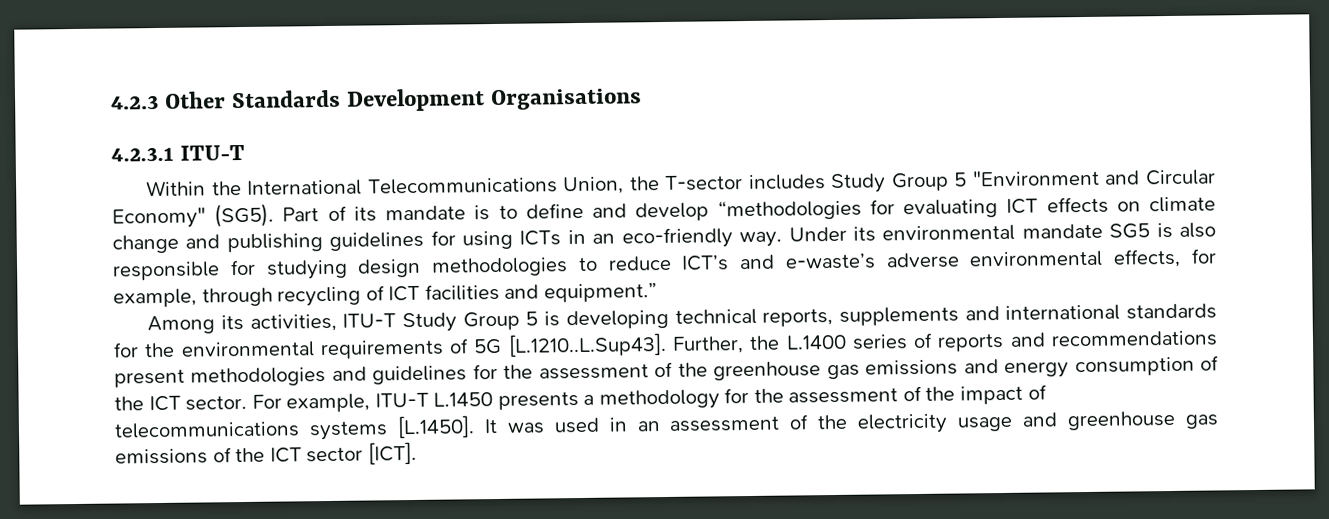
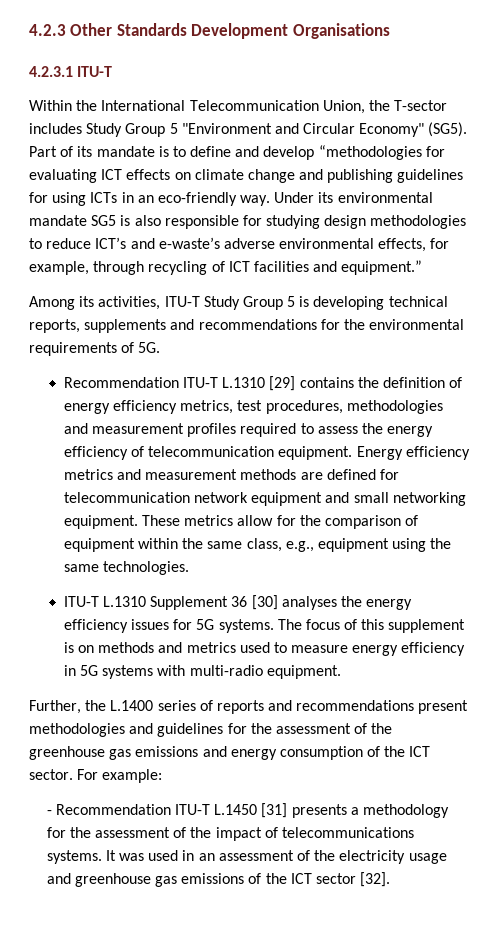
[367,177,558,195] Telecommunications -> [189,100,319,111] Telecommunication
[1005,303,1217,321] international standards -> [198,319,317,330] recommendations
[473,332,667,357] 5G [L.1210..L.Sup43]. -> [138,342,161,353] [63,376,463,391] [63,400,443,414] [63,423,434,437] [63,446,470,460] [63,469,399,480] [63,492,466,506] [63,515,419,529] [63,538,452,552] [63,561,189,575] [63,595,413,610] [63,619,466,633] [63,642,466,656] [63,665,341,679] 5G. // Recommendation ITU-T L.1310 [29] contains the definition of energy efficiency metrics, test procedures, methodologies and measurement profiles required to assess the energy efficiency of telecommunication equipment. Energy efficiency metrics and measurement methods are defined for telecommunication network equipment and small networking equipment. These metrics allow for the comparison of equipment within the same class, e.g., equipment using the same technologies. // ITU-T L.1310 Supplement 36 [30] analyses the energy efficiency issues for 5G systems. The focus of this supplement is on methods and metrics used to measure energy efficiency in 5G systems with multi-radio equipment. //
[286,393,371,413] example, -> [102,769,163,783] [46,804,171,815] example: // - Recommendation
(494, 399) none -> [261,803,288,818] [31]
[308,415,475,441] systems [L.1450]. -> [46,850,102,864] systems.
[367,441,417,465] [ICT]. -> [360,872,391,887] [32].

